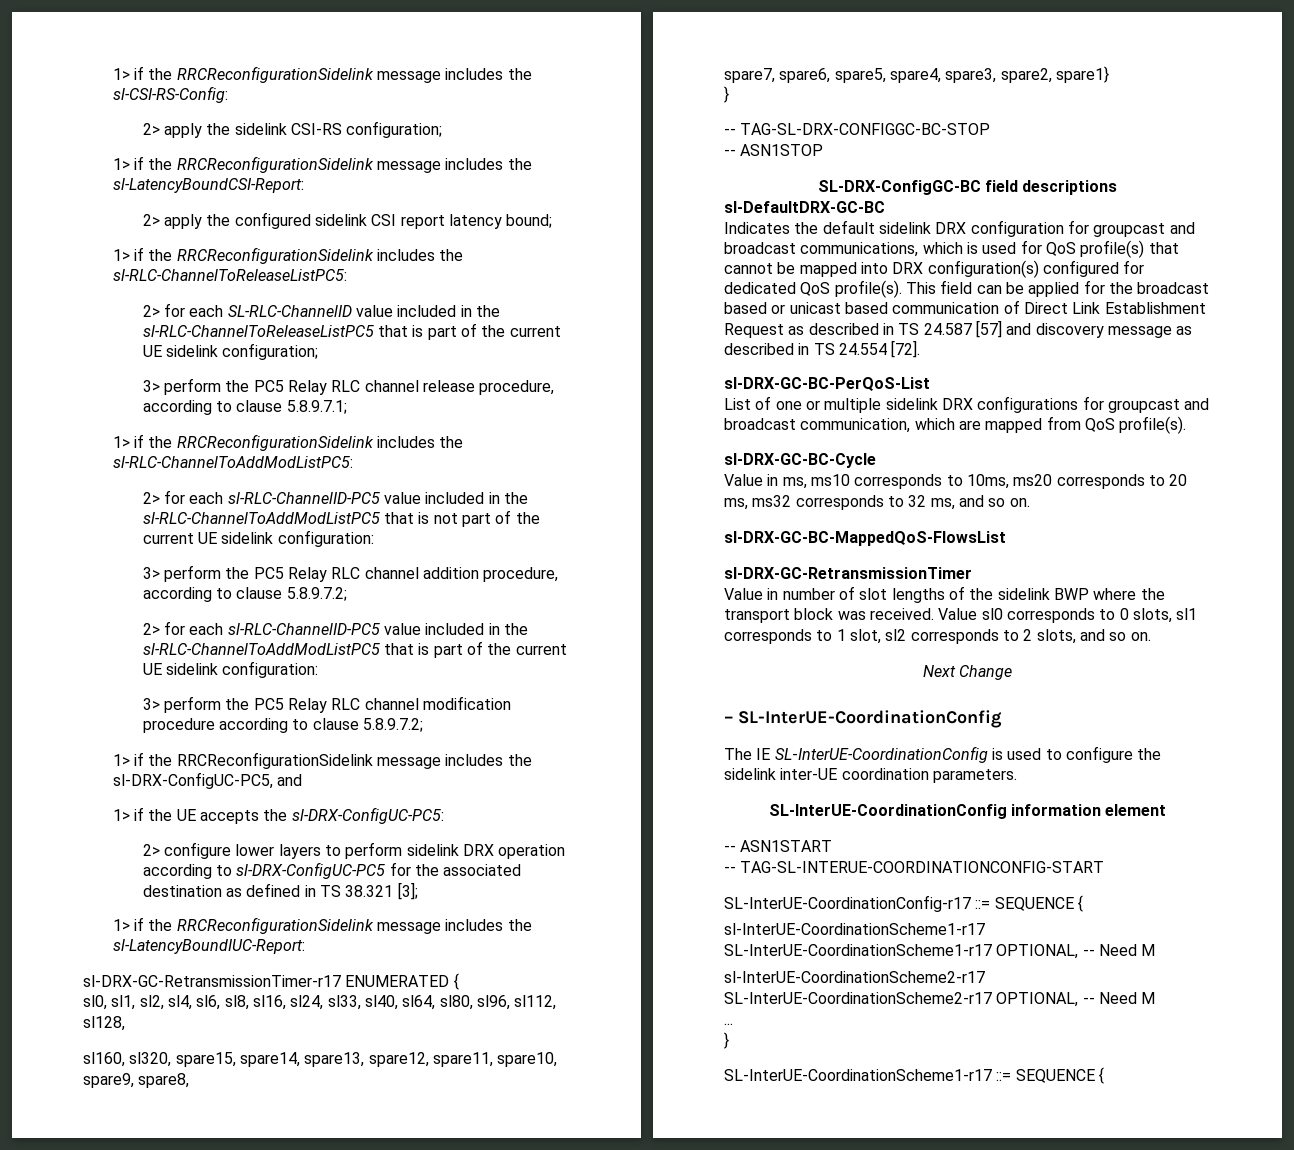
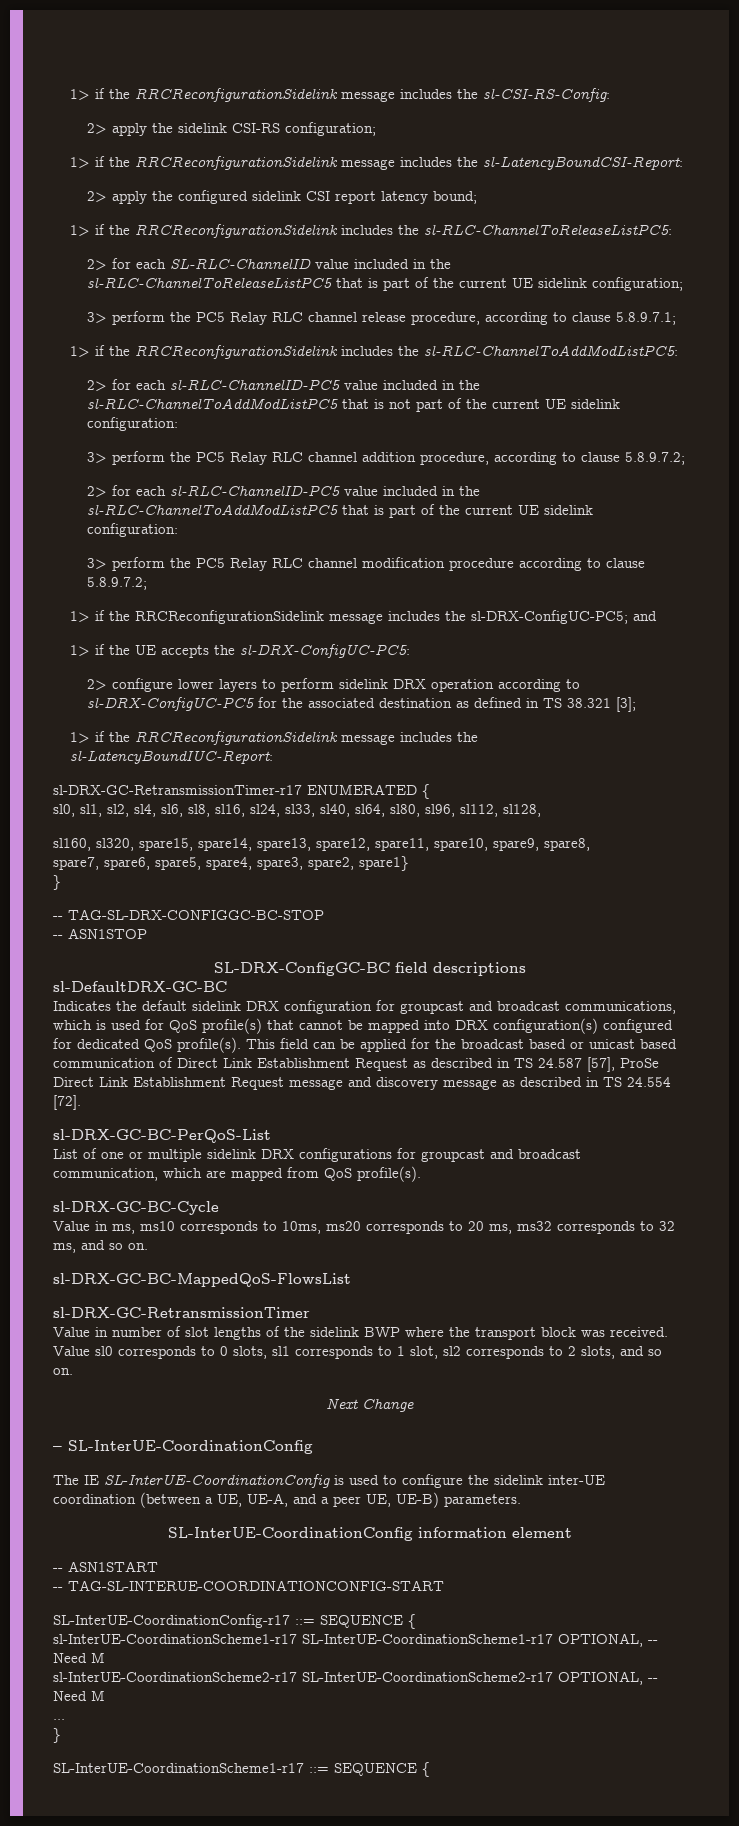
[112,772,273,789] sl-DRX-ConfigUC-PC5, -> [471,610,629,624] sl-DRX-ConfigUC-PC5;
[975,320,1002,338] [57] -> [587,1057,659,1072] [53,1077,343,1090] [57], ProSe Direct Link Establishment Request message
(929, 774) none -> [140,1492,439,1508] (between a UE, UE-A, and a peer UE, UE-B)

